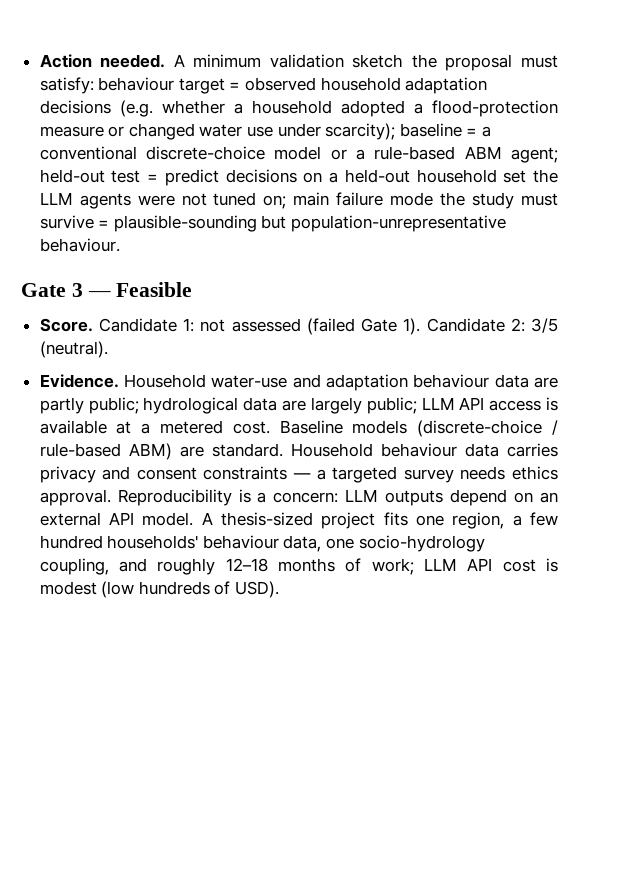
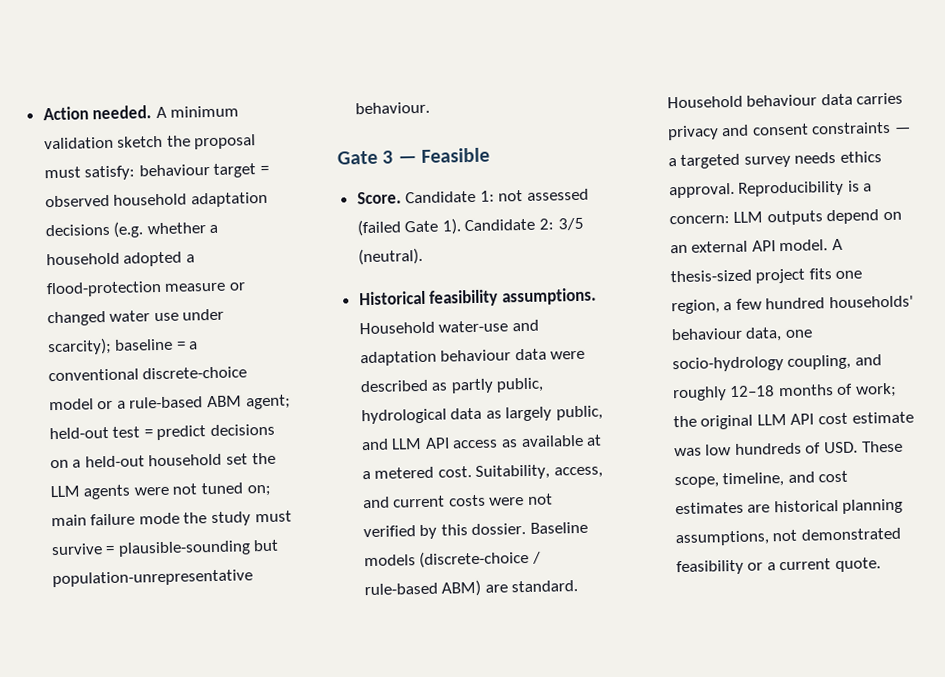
[39,374,119,388] Evidence. -> [358,287,597,307] Historical feasibility assumptions.
[534,377,558,388] [39,397,417,414] are partly public; hydrological data are largely public; -> [550,350,586,360] [359,377,545,394] [360,405,604,425] [360,438,389,451] were described as partly public, hydrological data as largely public, and
[545,397,558,411] is -> [501,439,519,448] as
(270, 427) none -> [475,464,604,480] [362,493,554,509] [362,522,527,540] Suitability, access, and current costs were not verified by this dossier.
(414, 566) none -> [672,414,754,430] the original
[545,558,558,572] [39,581,280,598] is modest (low hundreds of USD). -> [851,411,914,424] [673,440,903,457] [673,470,849,489] [674,498,904,515] [674,527,901,547] [675,557,882,576] estimate was low hundreds of USD. These scope, timeline, and cost estimates are historical planning assumptions, not demonstrated feasibility or a current quote.

